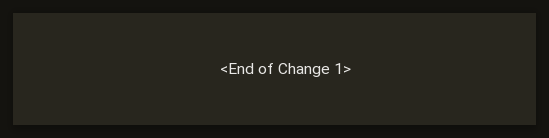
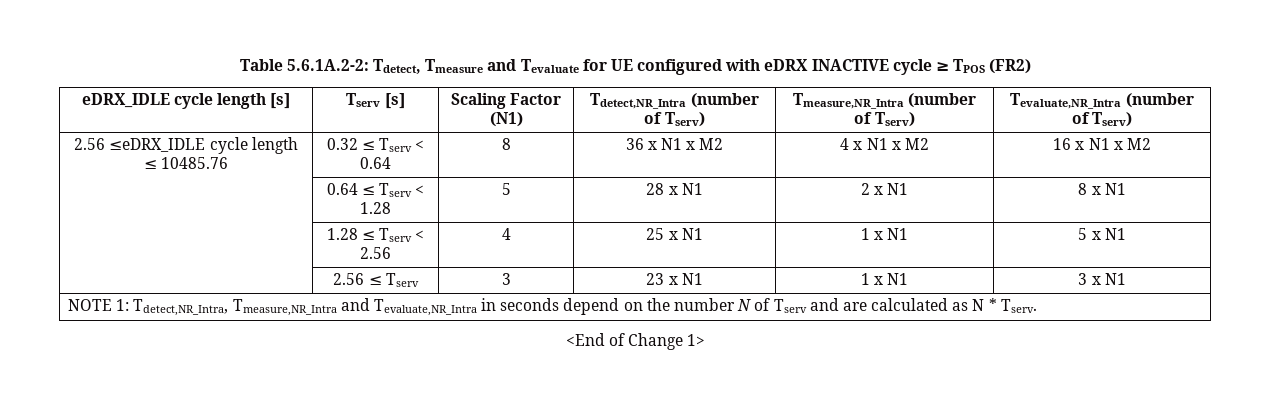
(219, 68) none -> [239,59,1032,75] [81,93,291,109] [346,93,405,109] [450,93,562,109] [489,112,523,127] [590,93,759,109] [644,112,705,127] [792,93,977,109] [854,112,915,127] [1010,93,1194,109] [1071,112,1133,127] [74,137,298,154] [143,157,229,169] [326,138,425,152] [360,157,391,169] [501,138,511,150] [625,138,724,150] [840,138,929,150] [1053,138,1151,150] [326,183,425,197] [360,202,391,214] [501,183,511,195] [646,183,703,195] [860,183,909,195] [1078,183,1126,195] [326,228,425,242] [360,247,391,259] [501,228,511,240] [646,228,703,240] [860,228,909,240] [1078,228,1126,240] [333,273,419,287] [501,273,511,285] [646,273,703,285] [860,273,909,285] [1078,273,1126,285] [67,298,1037,316] Table 5.6.1A.2-2: Tdetect, Tmeasure and Tevaluate for UE configured with eDRX INACTIVE cycle ≥ TPOS (FR2) // eDRX_IDLE cycle length [s] | Tserv [s] | Scaling Factor (N1) | Tdetect,NR_Intra (number of Tserv) | Tmeasure,NR_Intra (number of Tserv) | Tevaluate,NR_Intra (number of Tserv) // 2.56 ≤eDRX_IDLE cycle length ≤ 10485.76 | 0.32 ≤ Tserv < 0.64 | 8 | 36 x N1 x M2 | 4 x N1 x M2 | 16 x N1 x M2 // | 0.64 ≤ Tserv < 1.28 | 5 | 28 x N1 | 2 x N1 | 8 x N1 // | 1.28 ≤ Tserv < 2.56 | 4 | 25 x N1 | 1 x N1 | 5 x N1 // | 2.56 ≤ Tserv | 3 | 23 x N1 | 1 x N1 | 3 x N1 // NOTE 1: Tdetect,NR_Intra, Tmeasure,NR_Intra and Tevaluate,NR_Intra in seconds depend on the number N of Tserv and are calculated as N * Tserv. //

